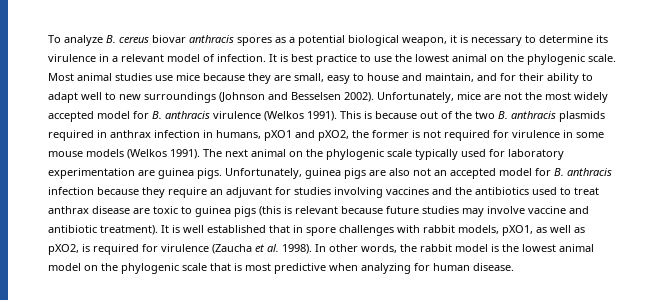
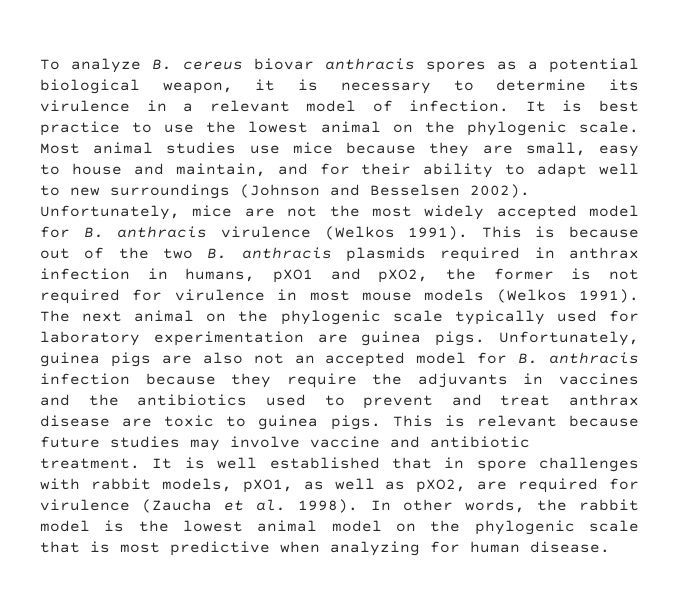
[576,132,604,138] some -> [309,290,350,301] most
[210,187,383,198] an adjuvant for studies involving -> [372,373,544,388] the adjuvants in
(571, 191) none -> [363,394,482,409] prevent and
[234,206,281,217] pigs (this -> [330,415,433,430] pigs. This
[100,225,158,235] treatment). -> [40,458,140,469] treatment.
[82,244,90,252] is -> [477,481,508,490] are

